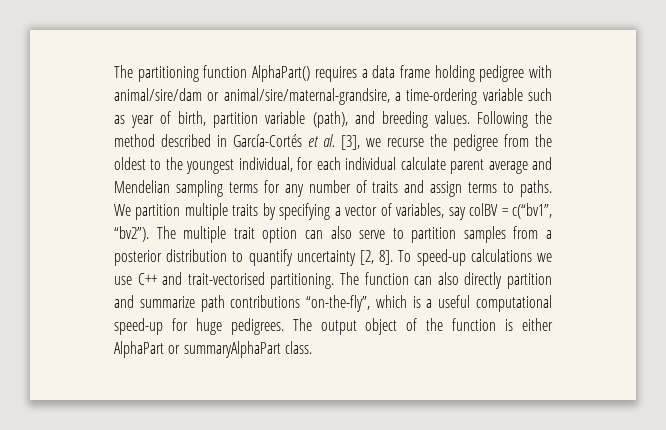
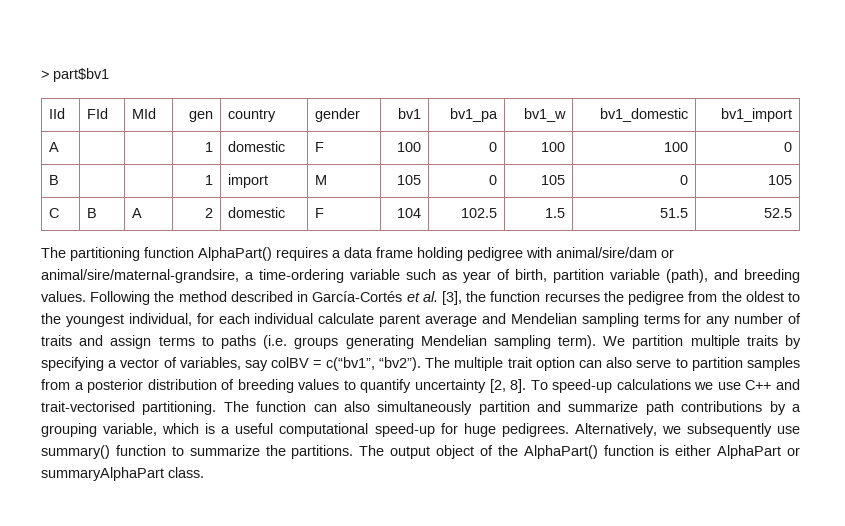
(114, 71) none -> [41,68,109,82] [49,108,66,119] [87,108,109,119] [132,108,157,119] [188,111,213,122] [228,109,277,122] [315,108,361,122] [397,108,421,119] [449,108,498,122] [523,108,566,122] [599,108,688,122] [720,108,792,122] [49,142,60,152] [204,142,213,152] [228,141,286,152] [315,142,325,152] [396,142,421,152] [488,142,497,152] [540,142,565,152] [663,142,688,152] [783,142,792,152] [49,175,60,185] [204,175,213,185] [228,174,269,188] [315,175,328,185] [396,175,421,185] [488,175,497,185] [540,175,565,185] [679,175,688,185] [767,175,792,185] [49,208,60,218] [87,208,98,218] [132,208,143,218] [204,208,213,218] [228,207,286,218] [315,208,325,218] [396,208,421,218] [460,208,497,218] [544,208,565,218] [659,208,688,218] [763,208,792,218] > part$bv1 // IId | FId | MId | gen | country | gender | bv1 | bv1_pa | bv1_w | bv1_domestic | bv1_import // A | | | 1 | domestic | F | 100 | 0 | 100 | 100 | 0 // B | | | 1 | import | M | 105 | 0 | 105 | 0 | 105 // C | B | A | 2 | domestic | F | 104 | 102.5 | 1.5 | 51.5 | 52.5 //
[366,138,424,147] we recurse -> [466,291,600,302] the function recurses
[520,180,552,197] paths. -> [220,335,597,349] paths (i.e. groups generating Mendelian sampling term).
(228, 255) none -> [221,379,340,393] of breeding values
[464,272,503,289] directly -> [377,401,473,415] simultaneously
[306,295,371,312] “on-the-fly”, -> [769,401,801,415] [41,423,158,437] by a grouping variable,
(284, 326) none -> [574,423,800,437] [41,445,354,459] Alternatively, we subsequently use summary() function to summarize the partitions.
(444, 324) none -> [523,445,598,459] AlphaPart()

